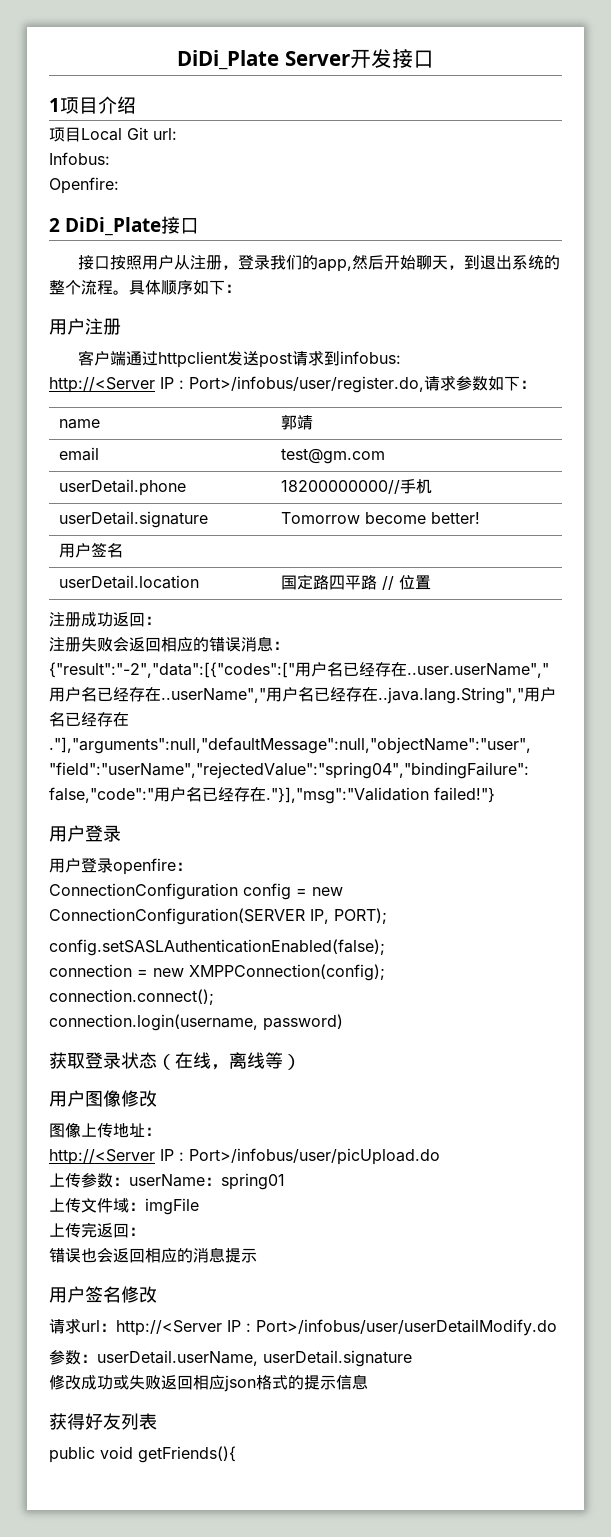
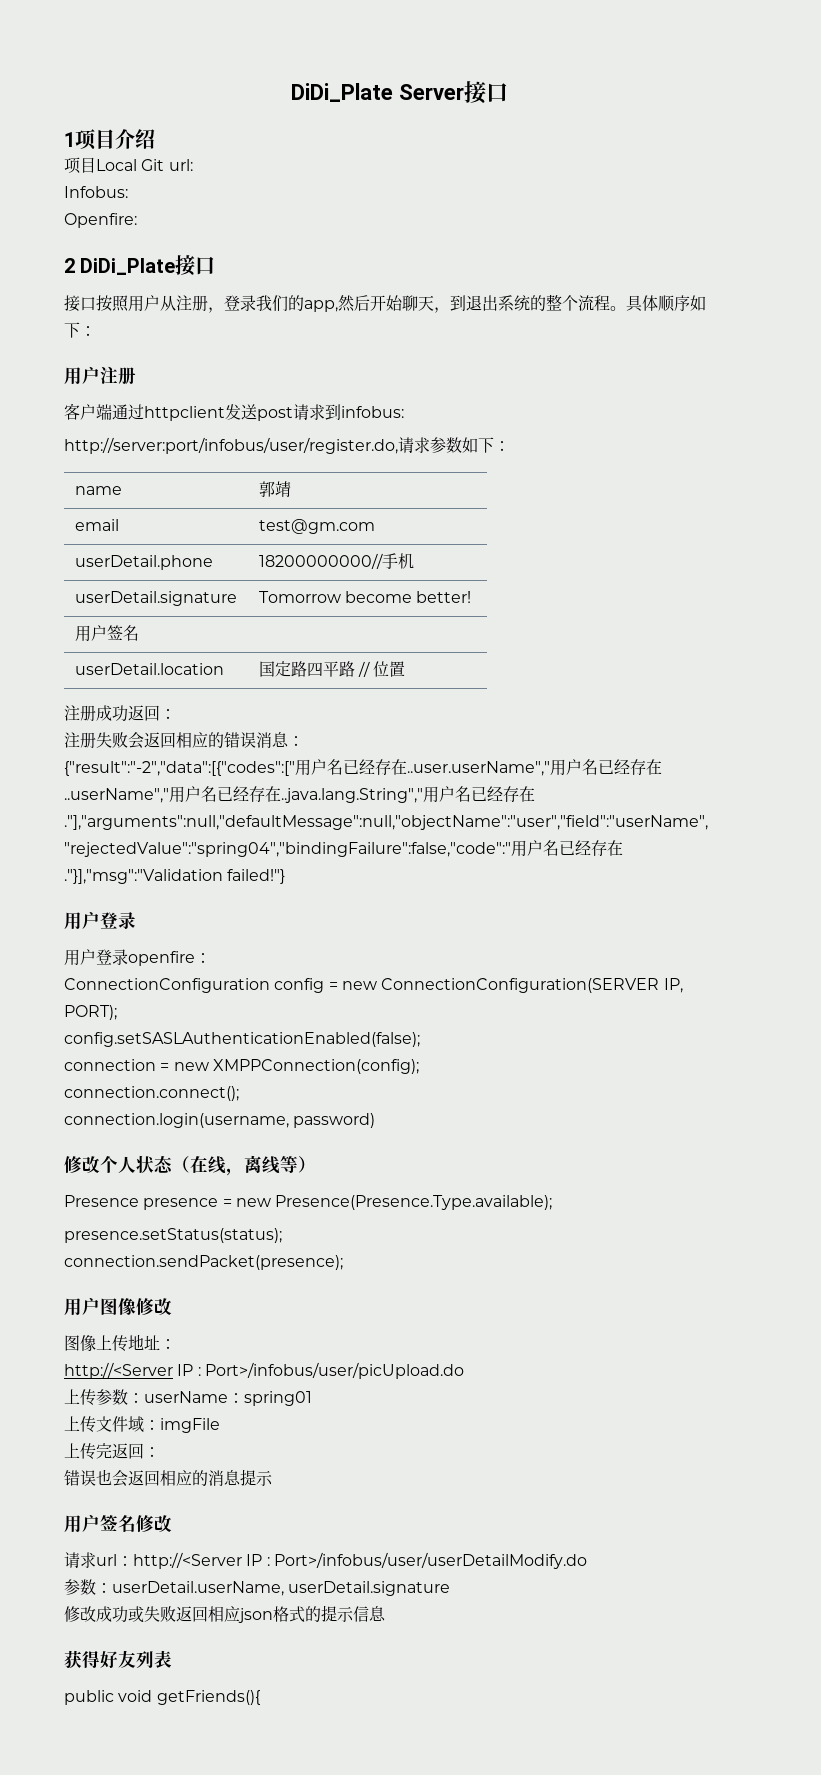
[349,49,392,69] 开发 -> (464, 92) none
[49,376,424,393] http://<Server IP : Port>/infobus/user/register.do, -> [64,437,398,454] http://server:port/infobus/user/register.do,
[49,1052,121,1069] 获取登录 -> [64,1156,136,1174] 修改个人
(301, 1062) none -> [64,1195,553,1210] [64,1228,282,1243] [64,1255,343,1270] // Presence presence = new Presence(Presence.Type.available); // presence.setStatus(status); // connection.sendPacket(presence);

